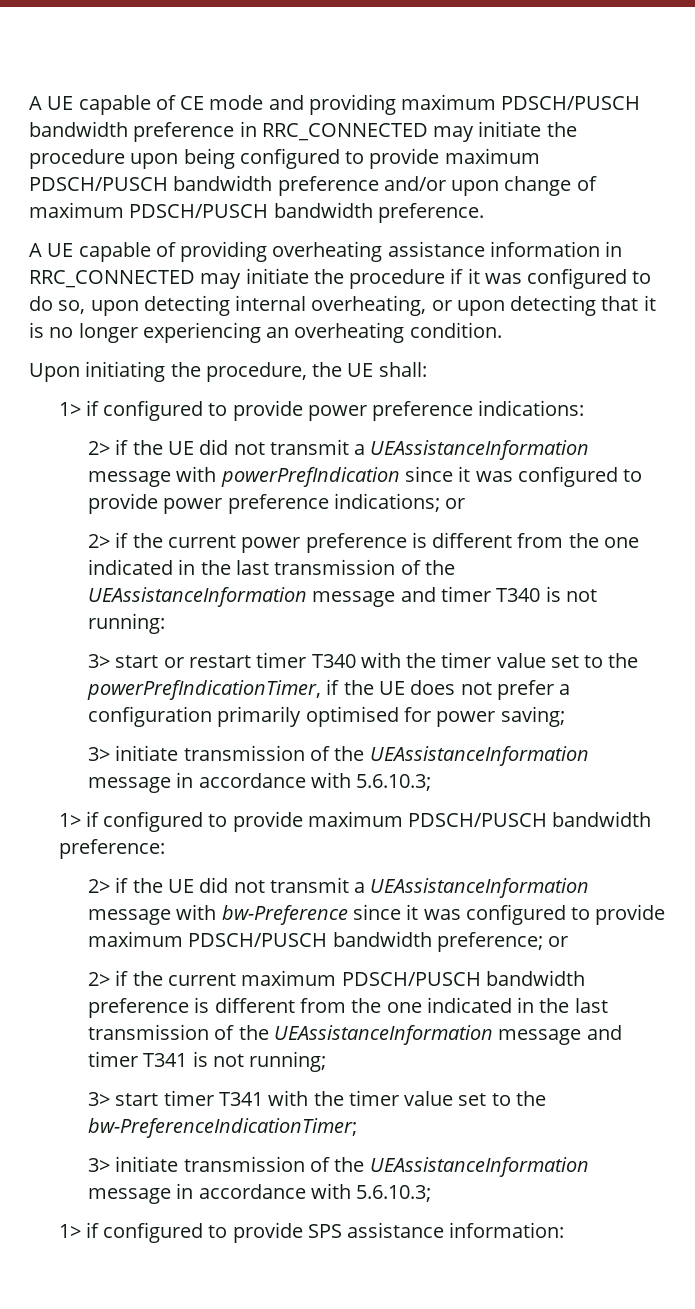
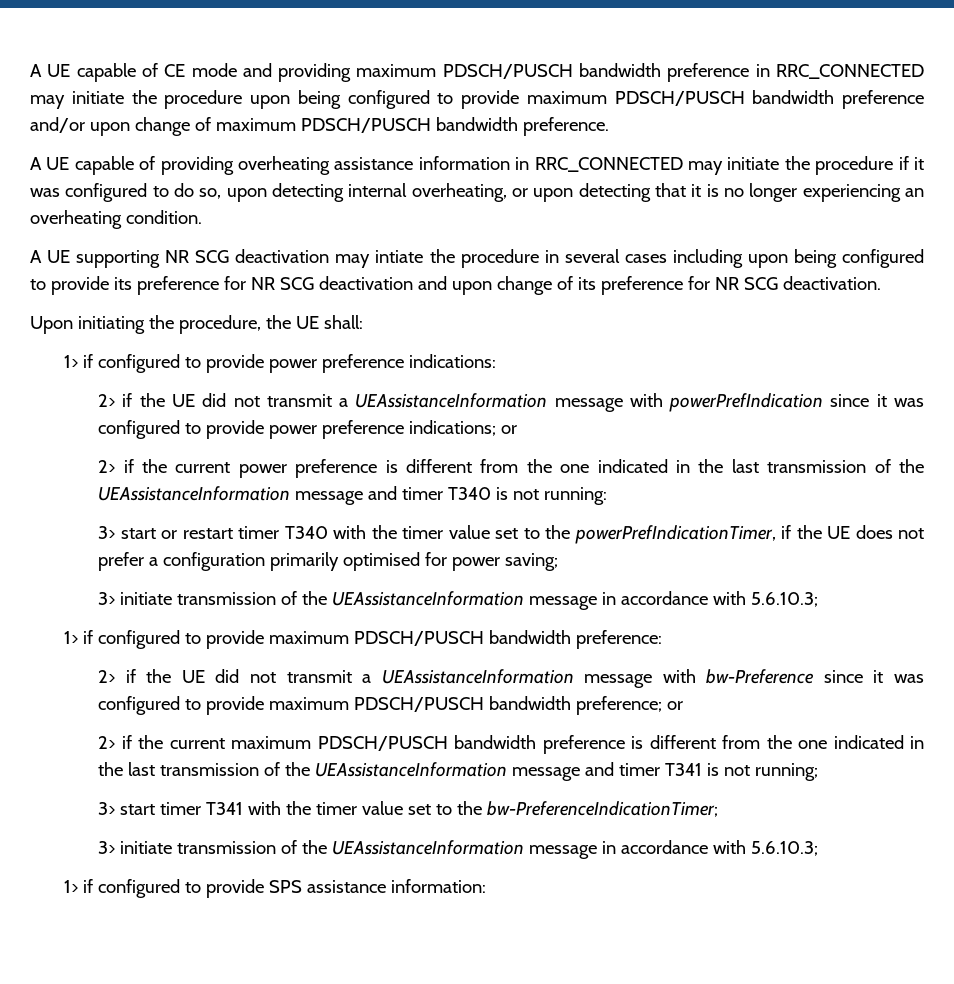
(502, 330) none -> [30,249,924,268] [30,276,881,295] // A UE supporting NR SCG deactivation may intiate the procedure in several cases including upon being configured to provide its preference for NR SCG deactivation and upon change of its preference for NR SCG deactivation.

